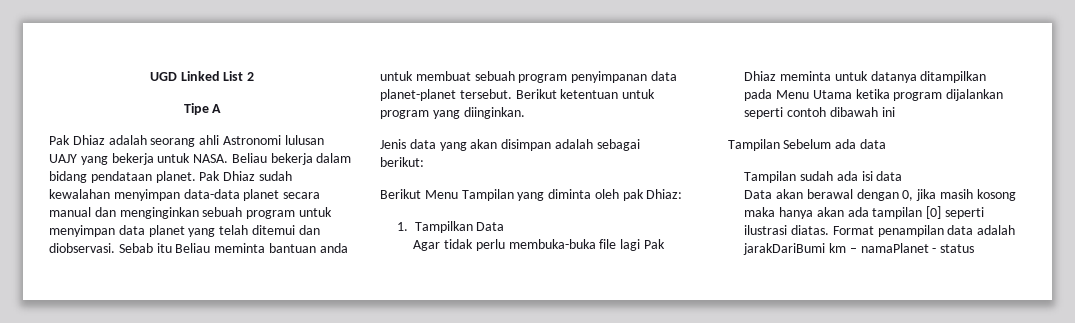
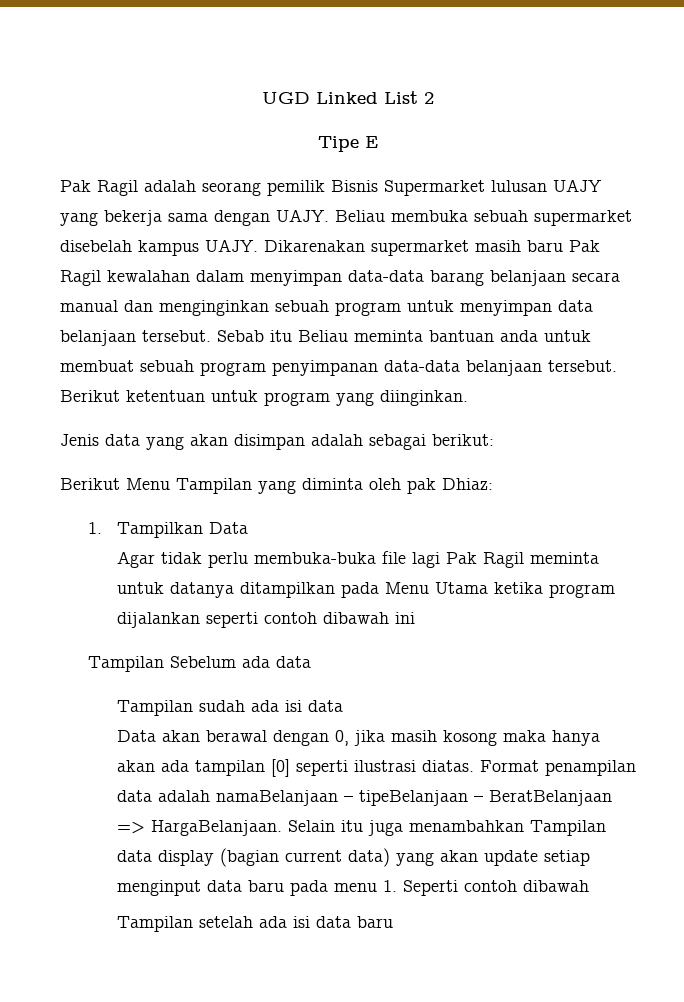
[212,104,222,113] [49,135,105,145] A // Pak Dhiaz -> [365,136,378,148] [60,180,138,196] E // Pak Ragil
[199,135,281,145] ahli Astronomi -> [267,180,485,196] pemilik Bisnis Supermarket
[157,153,352,165] [49,171,292,183] [49,189,280,201] untuk NASA. Beliau bekerja dalam bidang pendataan planet. Pak Dhiaz sudah kewalahan menyimpan data-data planet -> [168,209,632,226] [60,239,600,256] [60,270,566,286] sama dengan UAJY. Beliau membuka sebuah supermarket disebelah kampus UAJY. Dikarenakan supermarket masih baru Pak Ragil kewalahan dalam menyimpan data-data barang belanjaan
[148,225,320,237] [49,243,115,253] planet yang telah ditemui dan diobservasi. -> [60,330,211,346] belanjaan tersebut.
[650,71,677,81] [380,89,456,101] data planet-planet -> [384,360,542,376] data-data belanjaan
[744,71,777,81] Dhiaz -> [482,552,524,568] Ragil
[743,243,975,255] jarakDariBumi km – namaPlanet - status -> [215,790,612,806] [116,820,606,836] [116,848,590,867] [116,880,589,896] [116,916,393,932] namaBelanjaan – tipeBelanjaan – BeratBelanjaan => HargaBelanjaan. Selain itu juga menambahkan Tampilan data display (bagian current data) yang akan update setiap menginput data baru pada menu 1. Seperti contoh dibawah // Tampilan setelah ada isi data baru

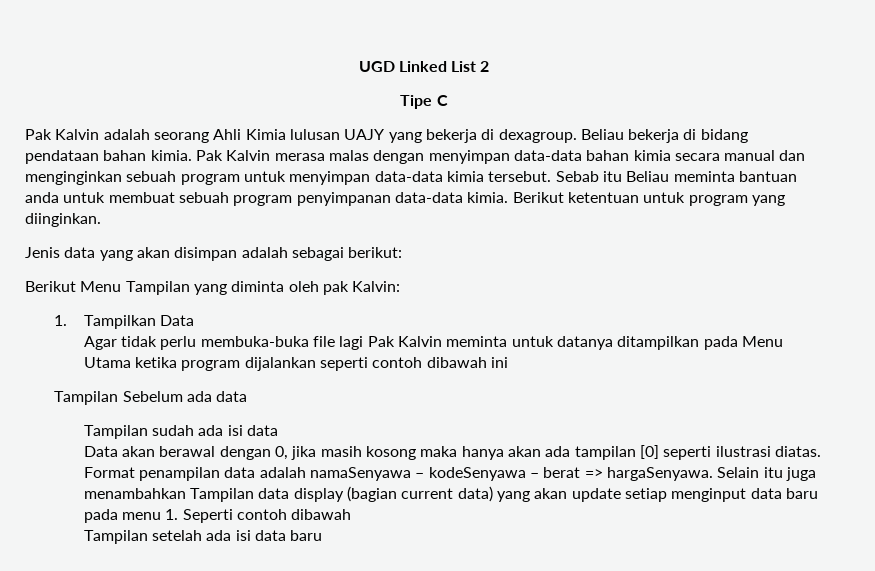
[365,136,378,148] [60,180,138,196] E // Pak Ragil -> [436,95,448,106] [25,129,100,140] C // Pak Kalvin
[267,180,485,196] pemilik Bisnis Supermarket -> [213,129,286,140] Ahli Kimia
[168,209,632,226] [60,239,600,256] [60,270,566,286] sama dengan UAJY. Beliau membuka sebuah supermarket disebelah kampus UAJY. Dikarenakan supermarket masih baru Pak Ragil kewalahan dalam menyimpan data-data barang belanjaan -> [481,129,748,143] [25,150,671,164] di dexagroup. Beliau bekerja di bidang pendataan bahan kimia. Pak Kalvin merasa malas dengan menyimpan data-data bahan kimia
[558,300,593,312] [60,330,136,346] data belanjaan -> [374,171,484,182] data-data kimia
[466,360,617,376] belanjaan tersebut. -> [467,192,509,203] kimia.
[442,478,493,490] Dhiaz: -> [352,281,401,292] Kalvin:
[482,552,524,568] Ragil -> [398,336,443,347] Kalvin
[215,790,612,806] [116,820,282,836] namaBelanjaan – tipeBelanjaan – BeratBelanjaan => HargaBelanjaan. -> [310,467,714,481] namaSenyawa – kodeSenyawa – berat => hargaSenyawa.

